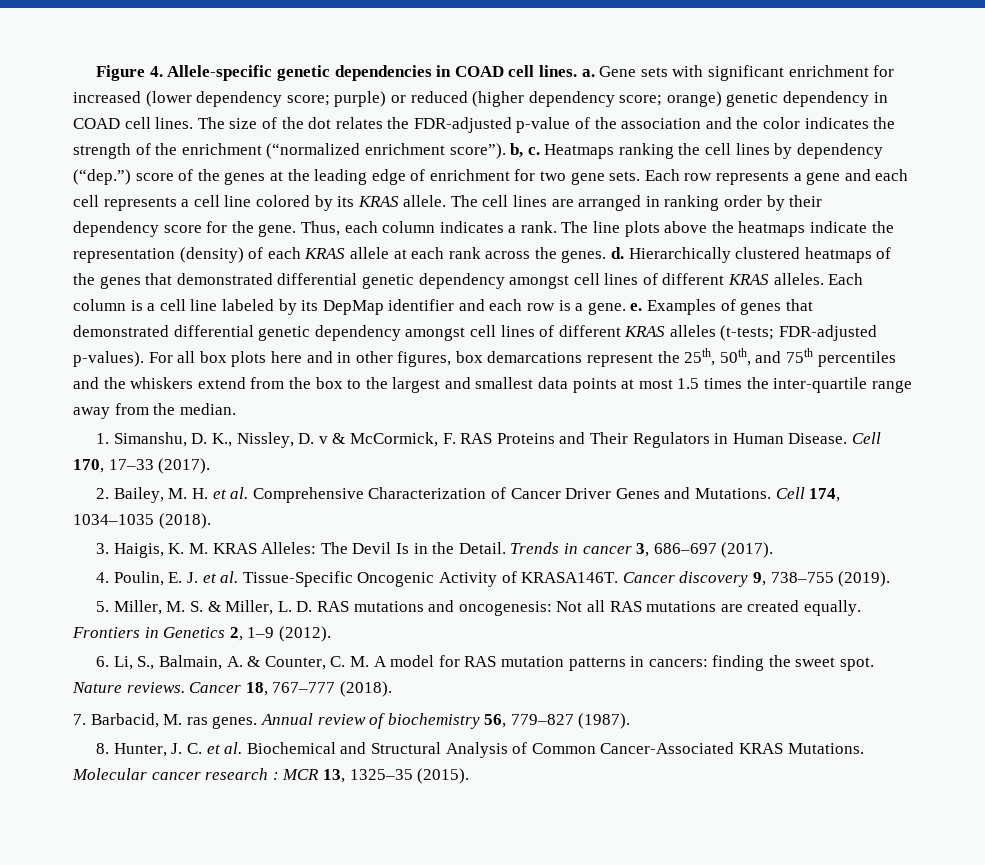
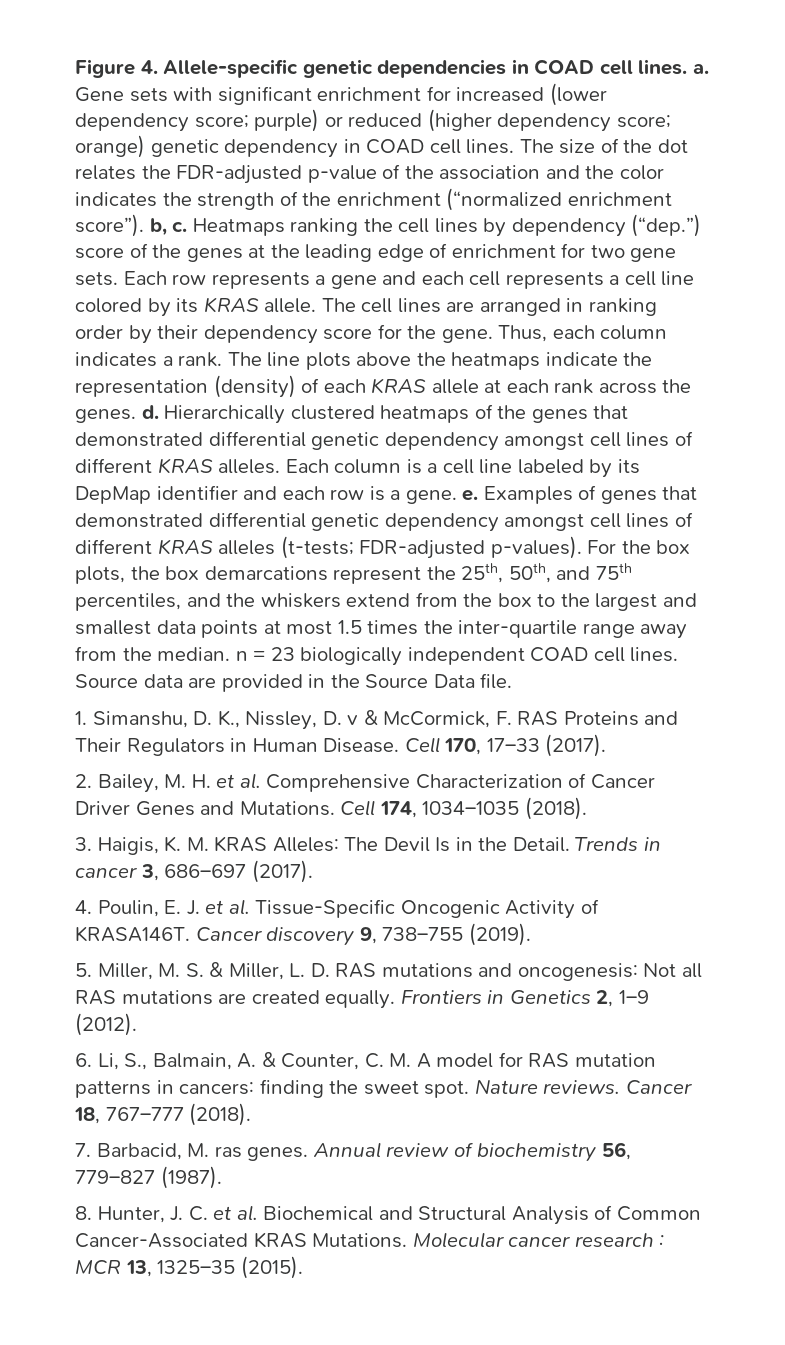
[177,351,452,367] all box plots here and in other figures, -> [621,540,691,554] [75,566,160,584] the box plots, the
[817,351,896,367] percentiles -> [75,593,181,611] percentiles,
(236, 409) none -> [235,647,679,666] [75,673,513,692] n = 23 biologically independent COAD cell lines. Source data are provided in the Source Data file.

